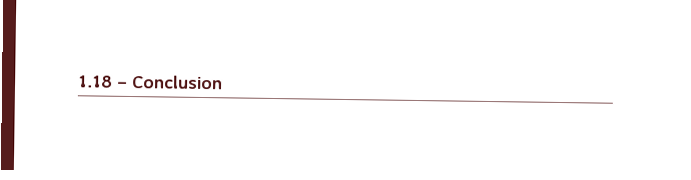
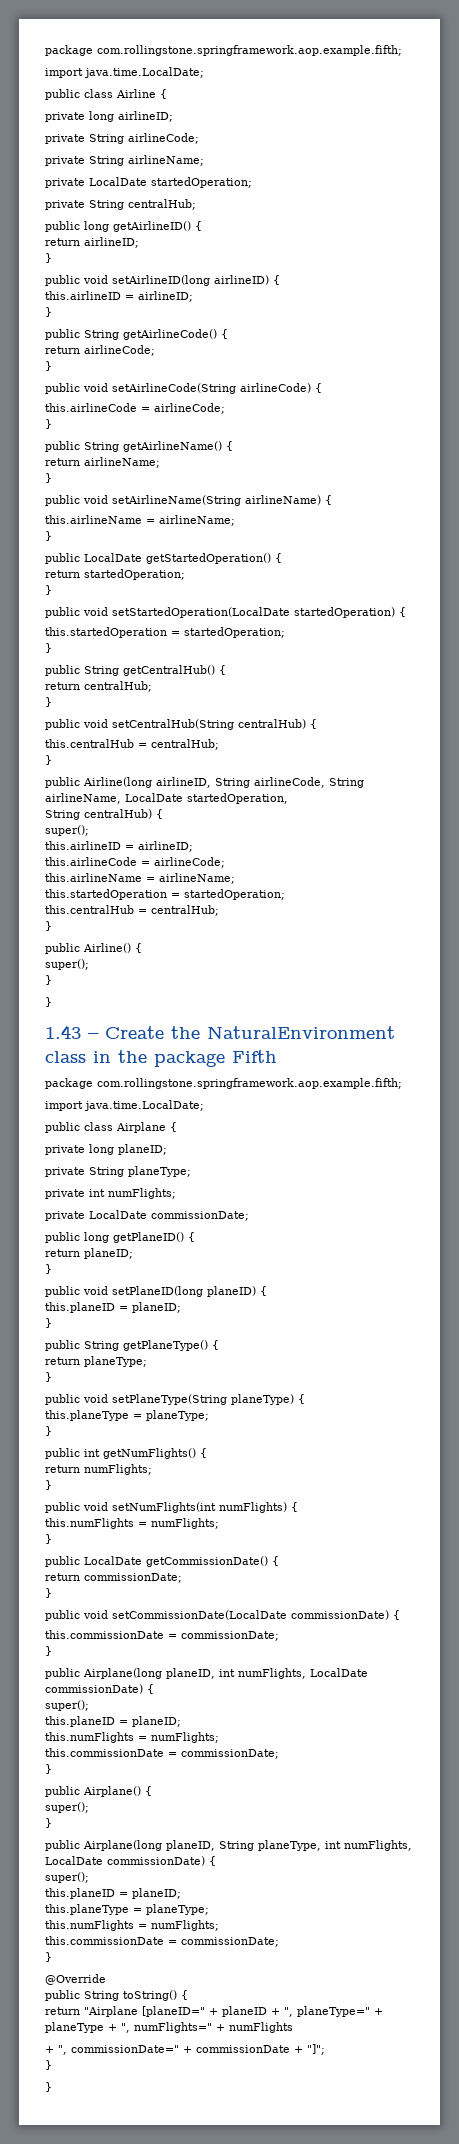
[78,75,223,90] 1.18 – Conclusion -> [45,45,402,56] [45,67,204,78] [45,89,167,100] [45,111,173,122] [45,133,199,144] [45,155,204,166] [45,177,252,188] [45,199,196,210] [45,221,202,232] [45,237,139,248] [45,253,52,263] [45,275,280,286] [45,291,193,302] [45,307,52,317] [45,329,228,340] [45,345,155,356] [45,361,52,371] [45,383,322,394] [45,403,225,414] [45,419,52,429] [45,441,233,452] [45,457,160,468] [45,473,52,483] [45,495,332,506] [45,515,235,526] [45,531,52,541] [45,553,282,564] [45,569,185,580] [45,585,52,595] [45,607,406,618] [45,627,285,638] [45,643,52,653] [45,665,226,676] [45,681,152,692] [45,697,52,707] [45,719,317,730] [45,739,219,750] [45,755,52,765] [45,777,364,788] [45,793,288,804] [45,809,163,820] [45,825,89,836] [45,841,193,852] [45,857,225,868] [45,873,235,884] [45,889,285,900] [45,905,219,916] [45,921,52,931] [45,943,142,954] [45,959,89,970] [45,975,52,985] [45,997,52,1007] [45,1025,395,1039] [45,1050,277,1067] [45,1078,402,1089] [45,1100,204,1111] [45,1122,177,1133] [45,1144,167,1155] [45,1166,191,1177] [45,1188,176,1199] [45,1210,249,1221] [45,1232,195,1243] [45,1248,133,1259] [45,1264,52,1274] [45,1286,267,1297] [45,1302,181,1313] [45,1318,52,1328] [45,1340,219,1351] [45,1356,147,1367] [45,1372,52,1382] [45,1394,305,1405] [45,1410,209,1421] [45,1426,52,1436] [45,1448,207,1459] [45,1464,152,1475] [45,1480,52,1490] [45,1502,298,1513] [45,1518,219,1529] [45,1534,52,1544] [45,1556,279,1567] [45,1573,182,1583] [45,1588,52,1598] [45,1610,400,1621] [45,1630,279,1641] [45,1646,52,1656] [45,1668,368,1679] [45,1684,154,1694] [45,1700,89,1711] [45,1716,181,1727] [45,1732,219,1743] [45,1748,279,1759] [45,1764,52,1774] [45,1786,152,1797] [45,1802,89,1813] [45,1818,52,1828] [45,1840,412,1851] [45,1856,216,1866] [45,1872,89,1883] [45,1888,181,1899] [45,1904,209,1915] [45,1920,219,1931] [45,1936,279,1947] [45,1952,52,1962] [45,1974,106,1985] [45,1990,188,2001] [45,2006,383,2017] [45,2022,293,2033] [45,2044,325,2055] [45,2060,52,2070] [45,2082,52,2092] package com.rollingstone.springframework.aop.example.fifth; // import java.time.LocalDate; // public class Airline { // private long airlineID; // private String airlineCode; // private String airlineName; // private LocalDate startedOperation; // private String centralHub; // public long getAirlineID() { // return airlineID; // } // public void setAirlineID(long airlineID) { // this.airlineID = airlineID; // } // public String getAirlineCode() { // return airlineCode; // } // public void setAirlineCode(String airlineCode) { // this.airlineCode = airlineCode; // } // public String getAirlineName() { // return airlineName; // } // public void setAirlineName(String airlineName) { // this.airlineName = airlineName; // } // public LocalDate getStartedOperation() { // return startedOperation; // } // public void setStartedOperation(LocalDate startedOperation) { // this.startedOperation = startedOperation; // } // public String getCentralHub() { // return centralHub; // } // public void setCentralHub(String centralHub) { // this.centralHub = centralHub; // } // public Airline(long airlineID, String airlineCode, String airlineName, LocalDate startedOperation, // String centralHub) { // super(); // this.airlineID = airlineID; // this.airlineCode = airlineCode; // this.airlineName = airlineName; // this.startedOperation = startedOperation; // this.centralHub = centralHub; // } // public Airline() { // super(); // } // } // 1.43 – Create the NaturalEnvironment class in the package Fifth // package com.rollingstone.springframework.aop.example.fifth; // import java.time.LocalDate; // public class Airplane { // private long planeID; // private String planeType; // private int numFlights; // private LocalDate commissionDate; // public long getPlaneID() { // return planeID; // } // public void setPlaneID(long planeID) { // this.planeID = planeID; // } // public String getPlaneType() { // return planeType; // } // public void setPlaneType(String planeType) { // this.planeType = planeType; // } // public int getNumFlights() { // return numFlights; // } // public void setNumFlights(int numFlights) { // this.numFlights = numFlights; // } // public LocalDate getCommissionDate() { // return commissionDate; // } // public void setCommissionDate(LocalDate commissionDate) { // this.commissionDate = commissionDate; // } // public Airplane(long planeID, int numFlights, LocalDate commissionDate) { // super(); // this.planeID = planeID; // this.numFlights = numFlights; // this.commissionDate = commissionDate; // } // public Airplane() { // super(); // } // public Airplane(long planeID, String planeType, int numFlights, LocalDate commissionDate) { // super(); // this.planeID = planeID; // this.planeType = planeType; // this.numFlights = numFlights; // this.commissionDate = commissionDate; // } // @Override // public String toString() { // return "Airplane [planeID=" + planeID + ", planeType=" + planeType + ", numFlights=" + numFlights // + ", commissionDate=" + commissionDate + "]"; // } // }

